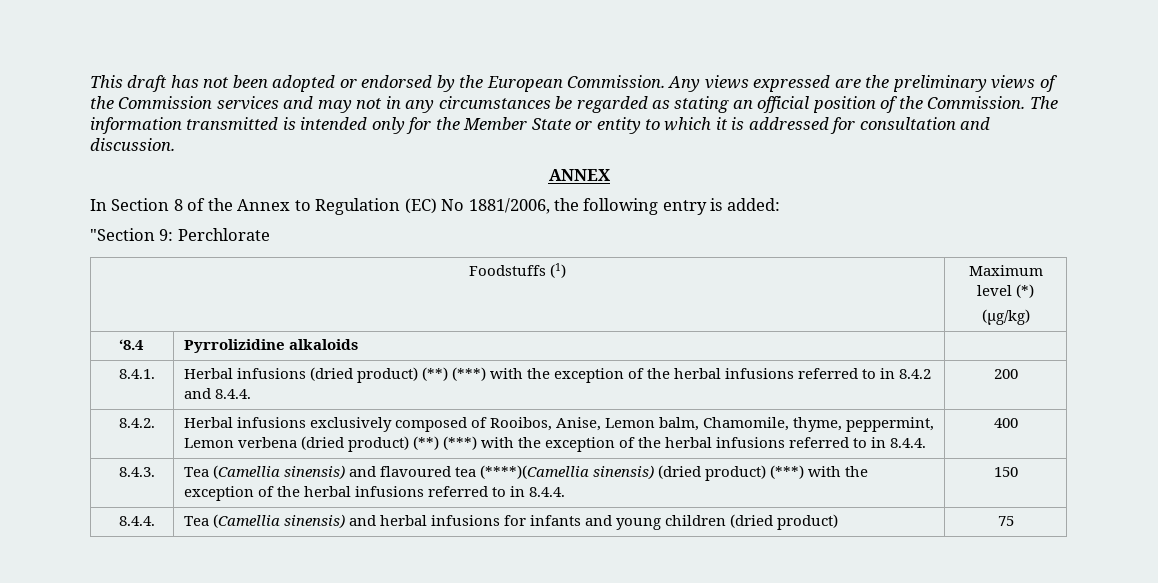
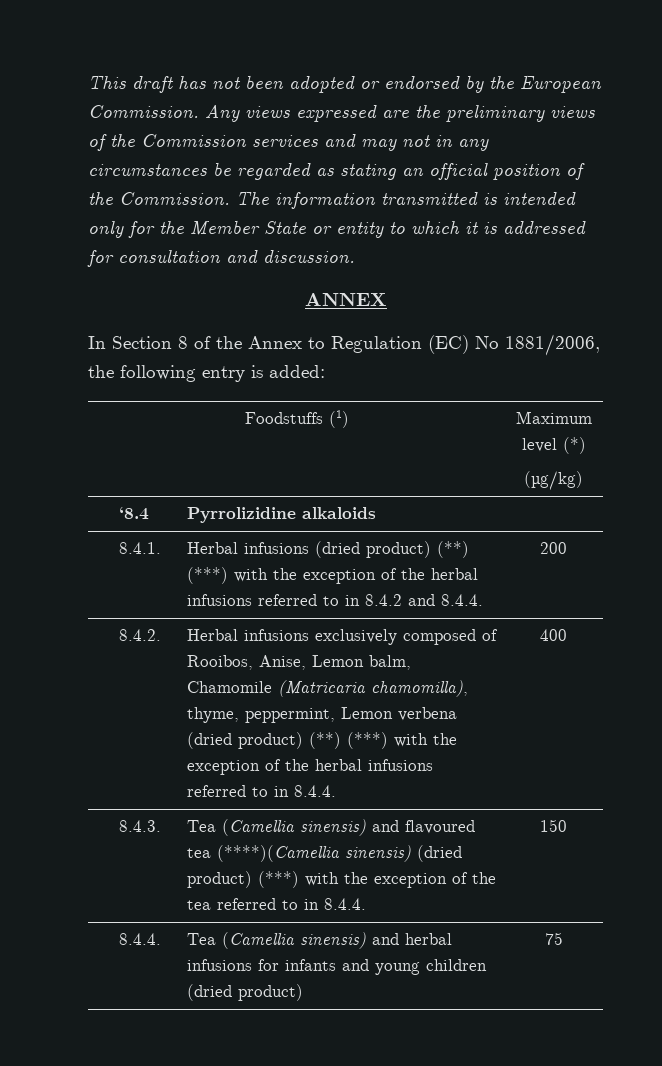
[90,228,270,241] // "Section 9: Perchlorate -> (325, 371) none
[703,417,790,431] Chamomile, -> [186,680,468,697] Chamomile (Matricaria chamomilla),
[303,486,424,497] herbal infusions -> [186,900,211,910] tea

